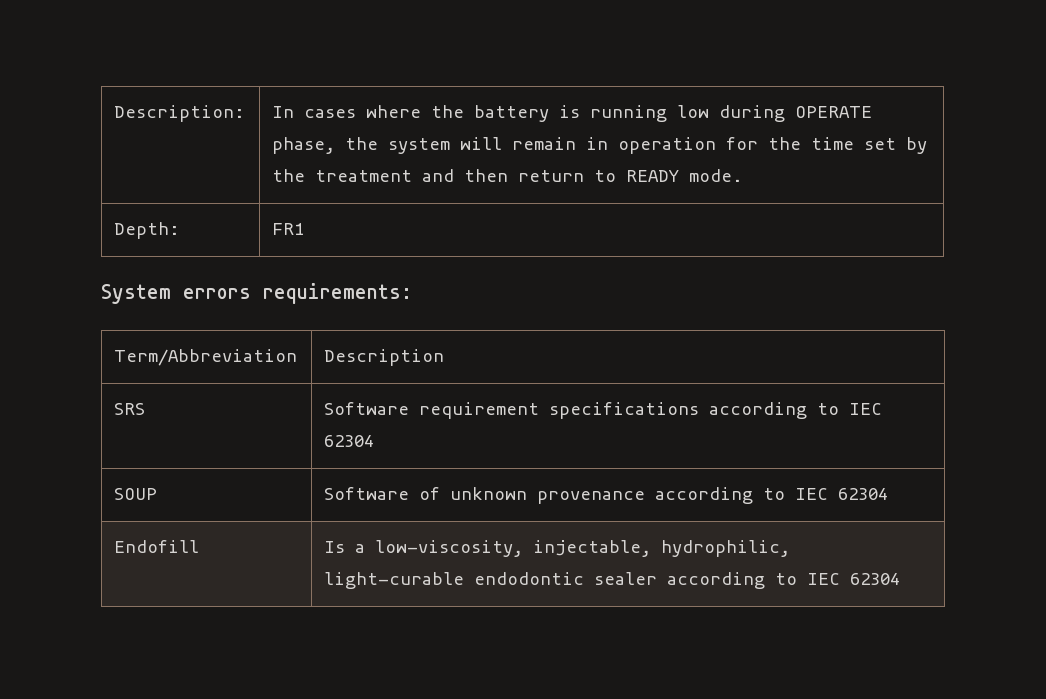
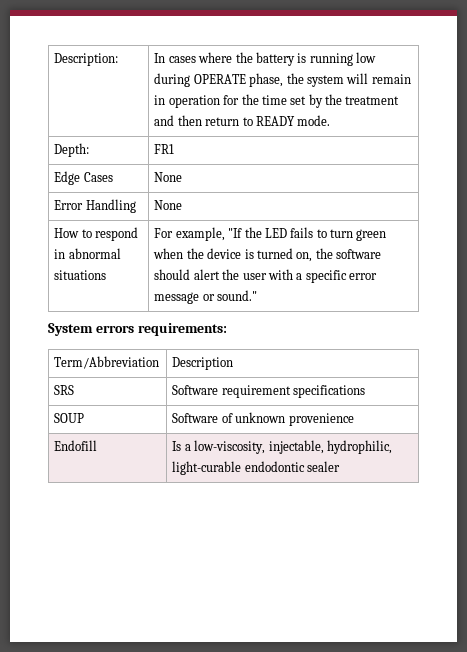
(305, 229) none -> [54,171,113,185] [154,172,183,182] [54,199,136,213] [154,200,183,210] [54,227,139,241] [54,248,121,259] [54,270,107,280] [154,227,387,241] [153,248,382,262] [154,269,378,283] [154,290,258,304] // Edge Cases | None // Error Handling | None // How to respond in abnormal situations | For example, "If the LED fails to turn green when the device is turned on, the software should alert the user with a specific error message or sound."
[709,402,883,419] [324,435,375,447] according to IEC 62304 -> (366, 391) none
[537,487,889,504] provenance according to IEC 62304 -> [288,413,354,426] provenience
[667,572,901,589] according to IEC 62304 -> (341, 466) none

